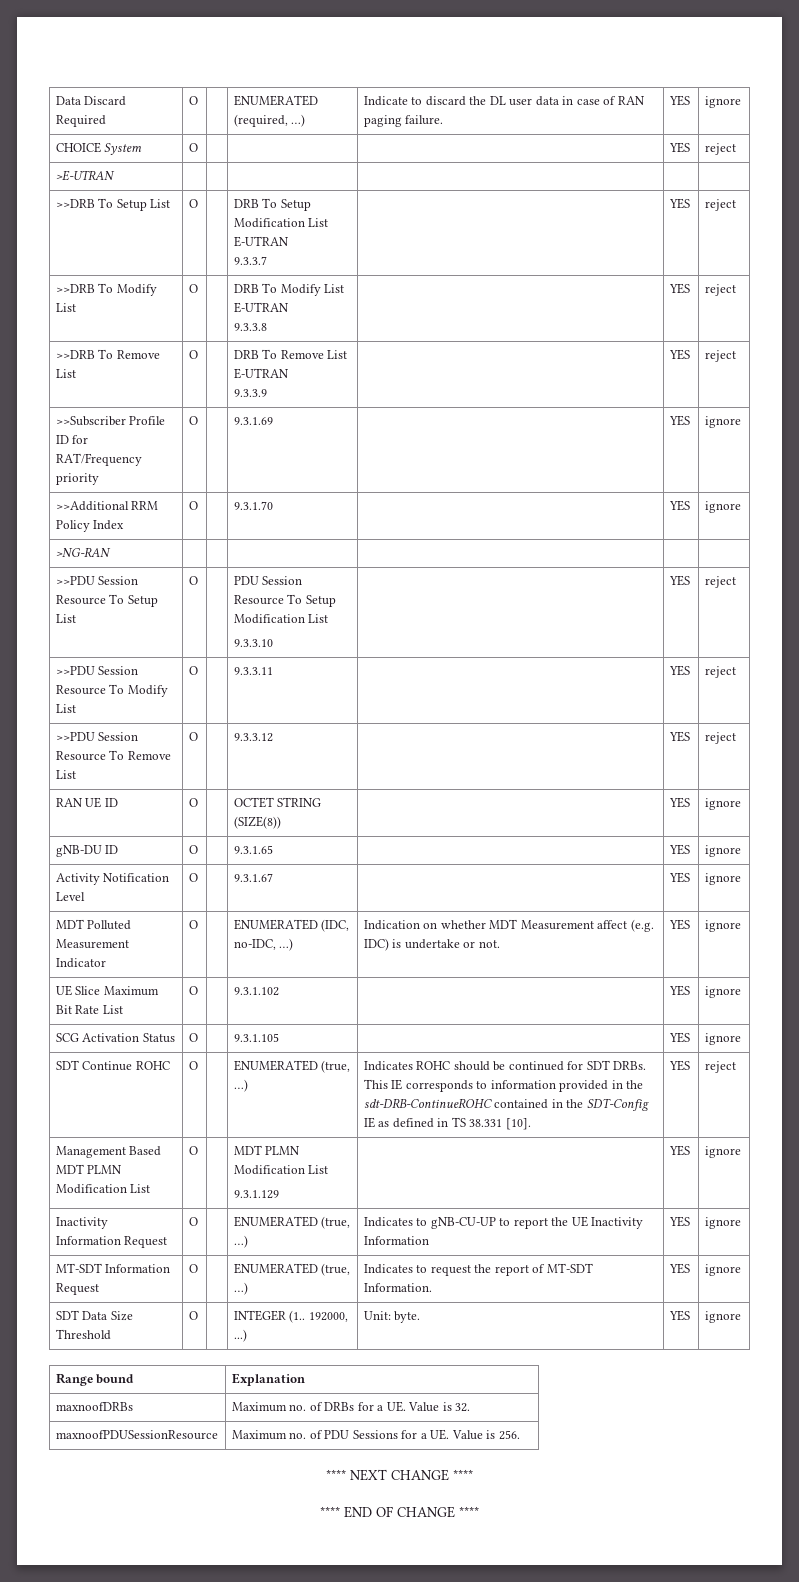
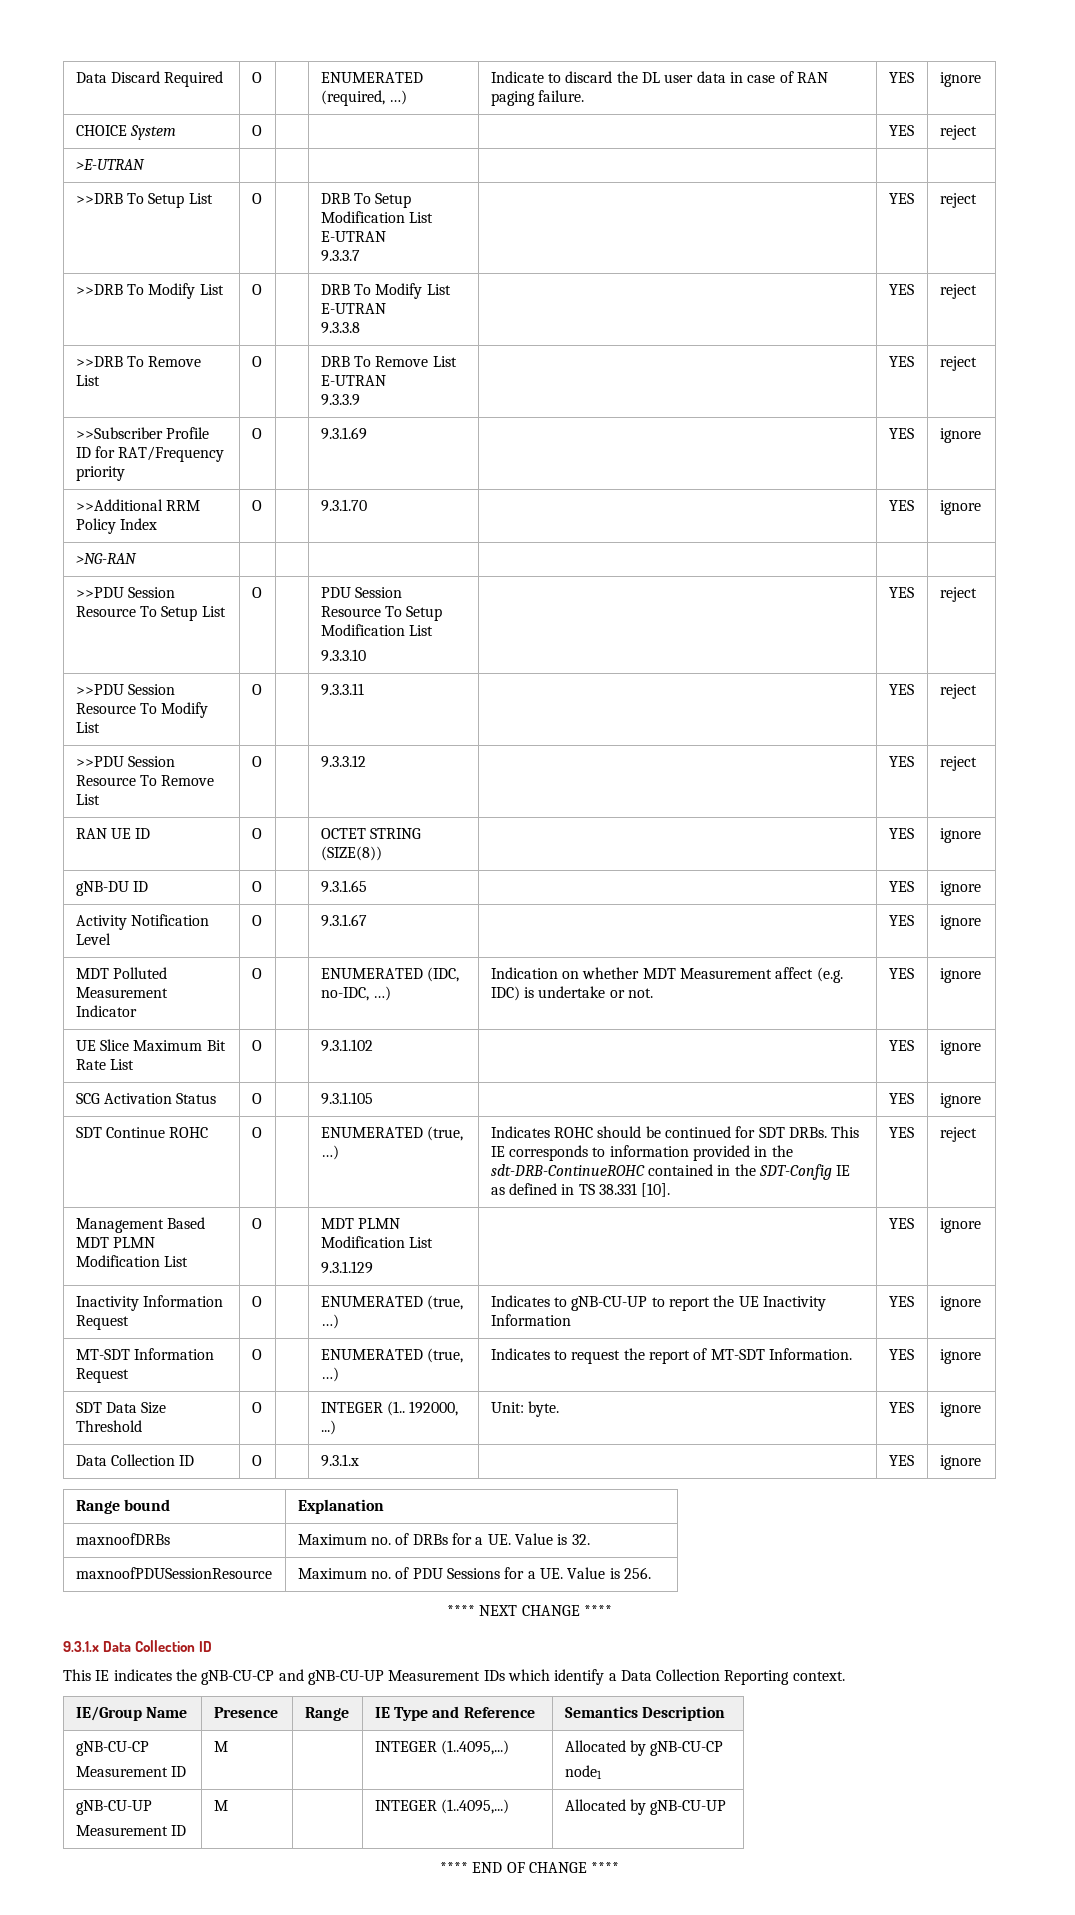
(741, 1317) none -> [75,1454,195,1466] [251,1455,262,1466] [320,1454,359,1467] [888,1455,914,1466] [939,1455,981,1470] // Data Collection ID | O | | 9.3.1.x | | YES | ignore
(473, 1474) none -> [63,1640,213,1652] [63,1669,845,1685] [75,1706,188,1721] [213,1707,278,1718] [304,1707,349,1721] [374,1706,535,1721] [564,1706,726,1721] [75,1741,149,1756] [75,1766,187,1777] [213,1741,228,1752] [374,1740,510,1755] [564,1740,724,1756] [564,1765,602,1779] [75,1800,152,1815] [75,1825,187,1836] [213,1800,228,1811] [374,1799,510,1814] [564,1799,727,1815] // 9.3.1.x Data Collection ID // This IE indicates the gNB-CU-CP and gNB-CU-UP Measurement IDs which identify a Data Collection Reporting context. // IE/Group Name | Presence | Range | IE Type and Reference | Semantics Description // gNB-CU-CP // Measurement ID | M | | INTEGER (1..4095,...) | Allocated by gNB-CU-CP // node1 // gNB-CU-UP // Measurement ID | M | | INTEGER (1..4095,...) | Allocated by gNB-CU-UP

